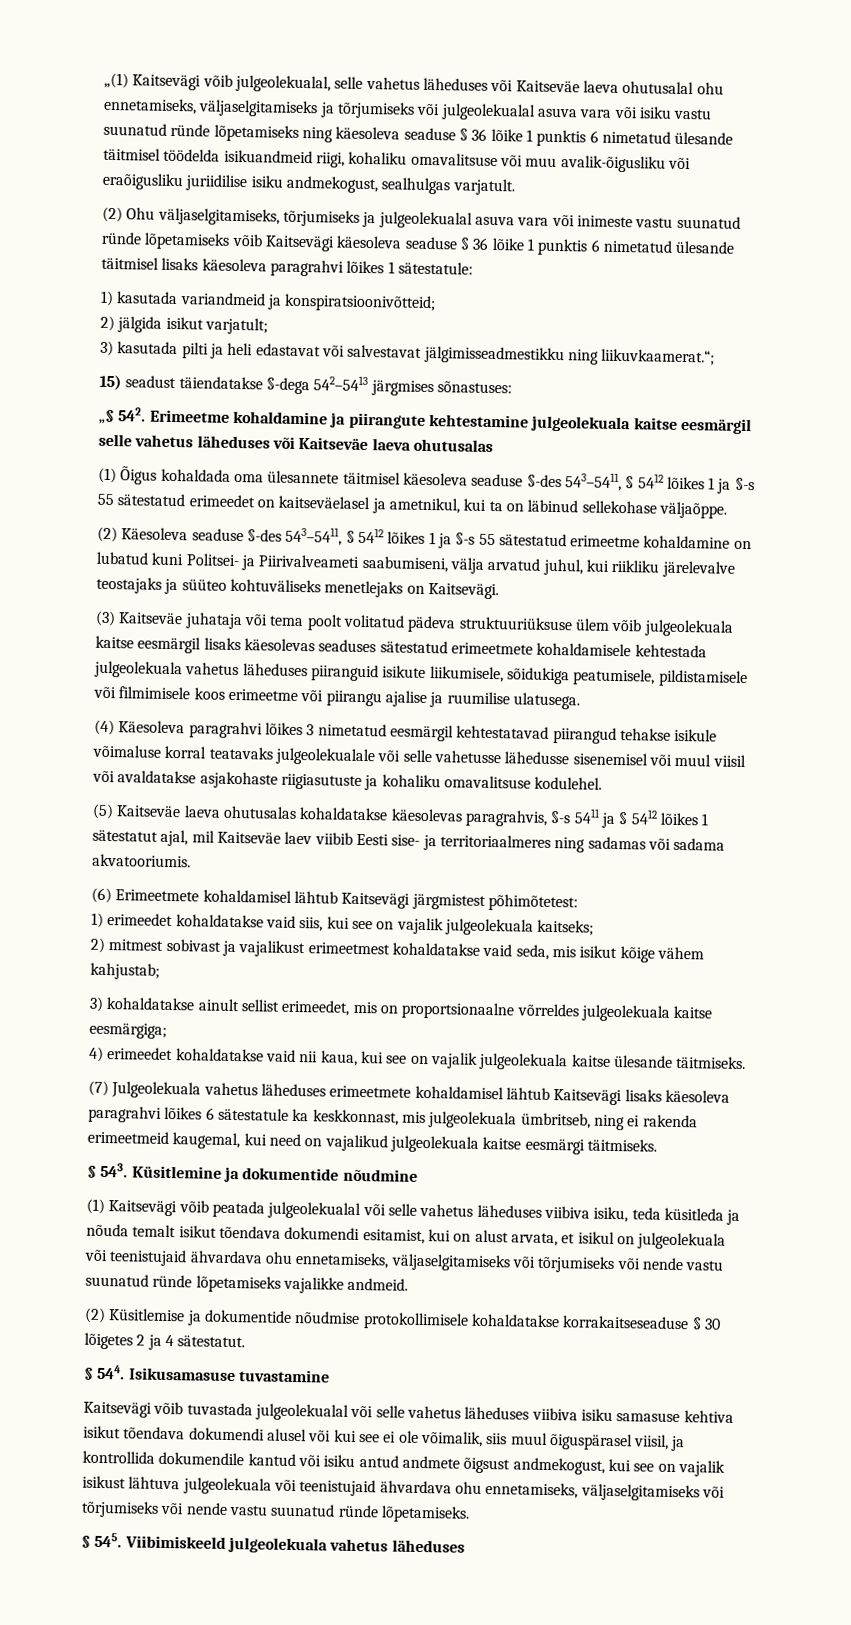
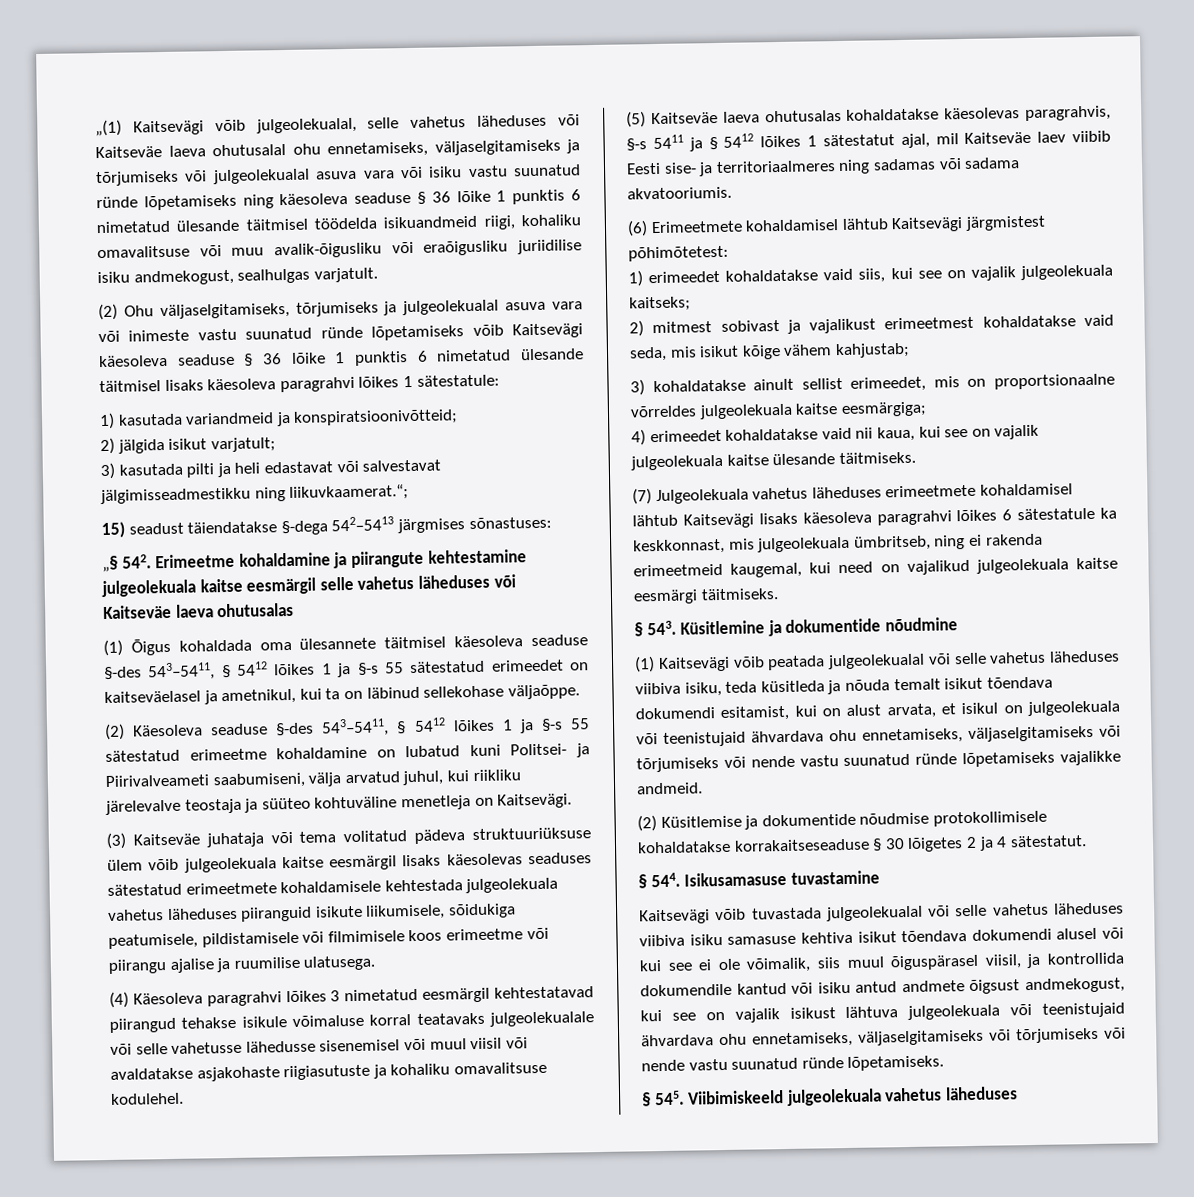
[96,576,162,594] teostajaks -> [184,798,242,814] teostaja
[229,578,404,598] kohtuväliseks menetlejaks -> [314,795,471,811] kohtuväline menetleja
[306,614,343,631] poolt -> (337, 837) none

